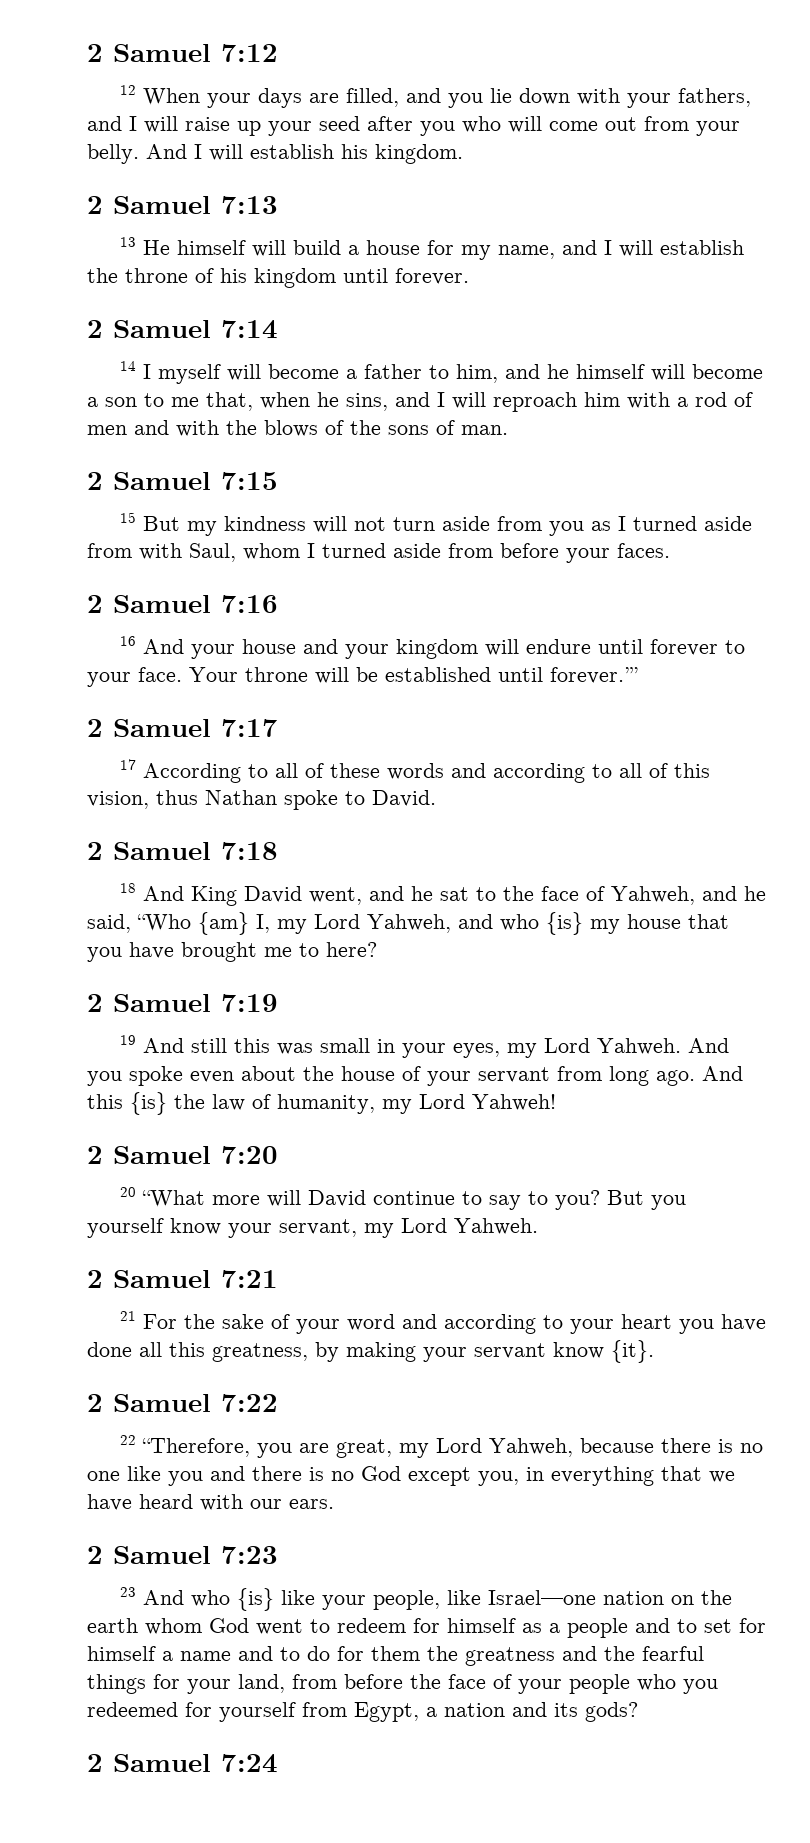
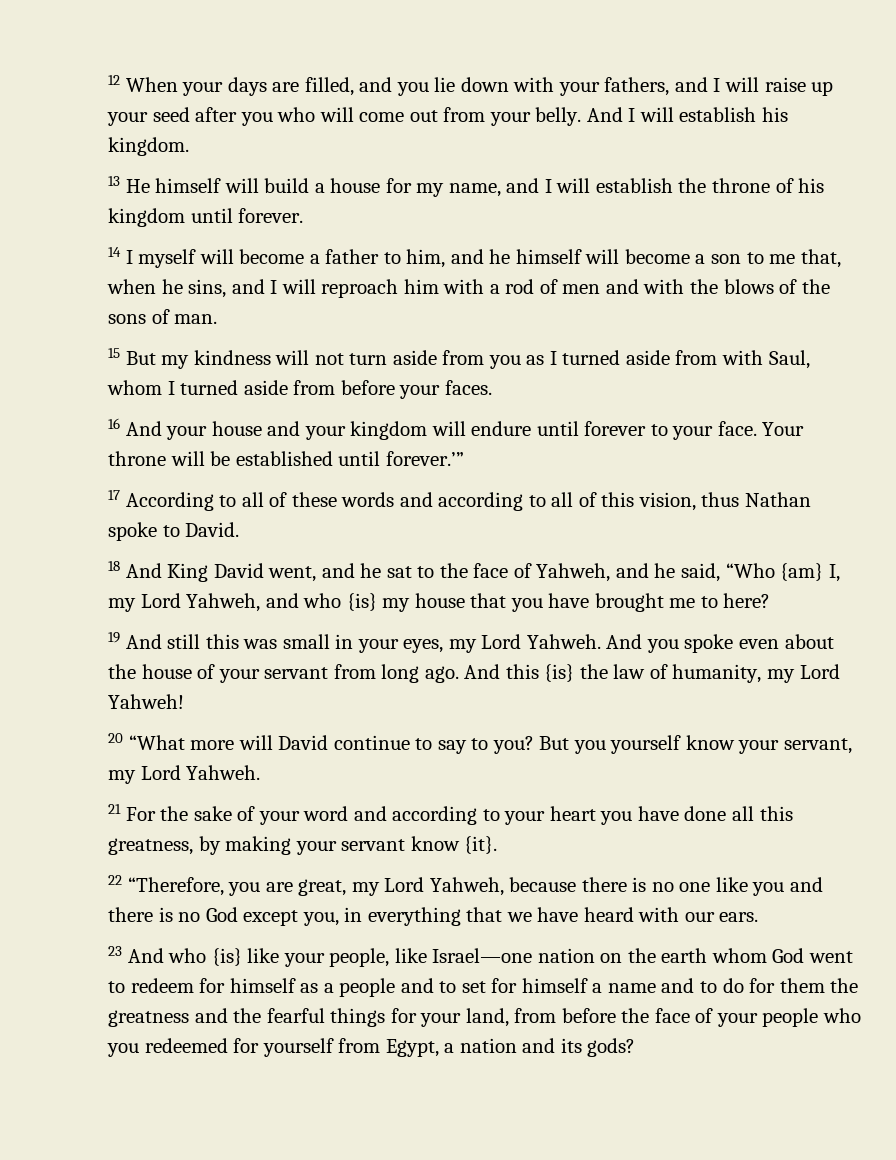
[87,44,278,62] 2 Samuel 7:12 // -> (108, 80) none
[87,196,278,214] // 2 Samuel 7:13 -> (189, 146) none
[87,320,278,339] // 2 Samuel 7:14 -> (304, 215) none
[87,472,278,490] // 2 Samuel 7:15 -> (218, 319) none
[87,595,278,613] // 2 Samuel 7:16 -> (492, 387) none
[87,719,278,737] // 2 Samuel 7:17 -> (464, 458) none
[87,842,278,860] // 2 Samuel 7:18 -> (240, 529) none
[87,994,278,1012] // 2 Samuel 7:19 -> (771, 600) none
[87,1146,278,1164] // 2 Samuel 7:20 -> (184, 701) none
[87,1270,278,1288] // 2 Samuel 7:21 -> (261, 772) none
[87,1394,278,1412] // 2 Samuel 7:22 -> (498, 845) none
[87,1546,278,1564] // 2 Samuel 7:23 -> (759, 917) none
[87,1754,278,1773] // 2 Samuel 7:24 -> (636, 1047) none

